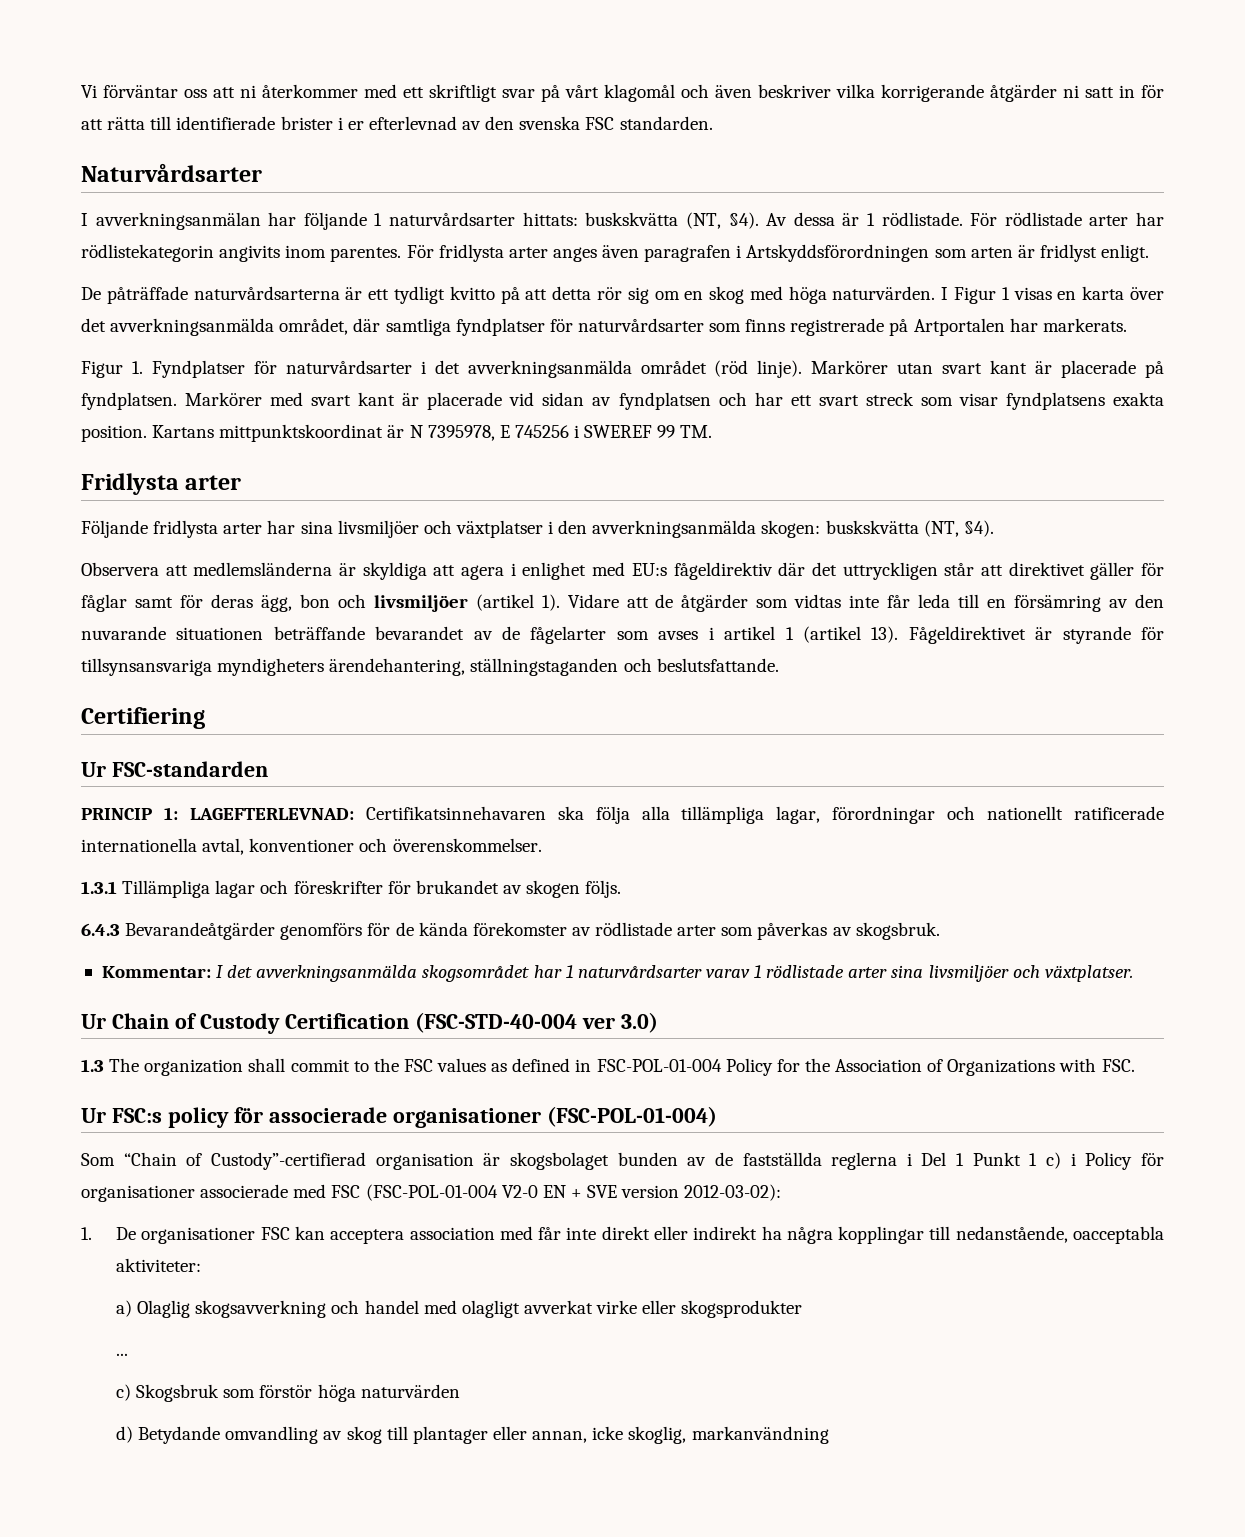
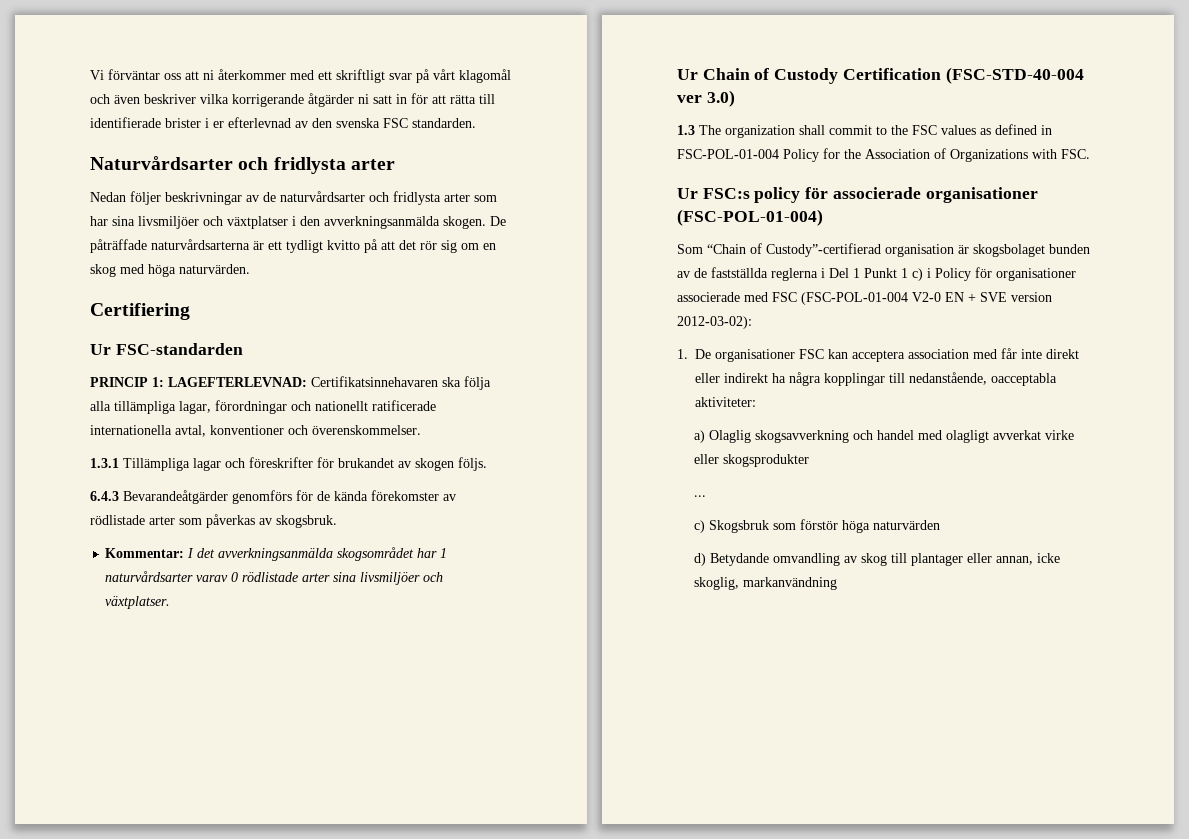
[81,212,1164,230] [81,244,1150,262] // I avverkningsanmälan har följande 1 naturvårdsarter hittats: buskskvätta (NT, §4). Av dessa är 1 rödlistade. För rödlistade arter har rödlistekategorin angivits inom parentes. För fridlysta arter anges även paragrafen i Artskyddsförordningen som arten är fridlyst enligt. // -> [238,157,395,174] [90,191,497,205] [90,216,486,229] och fridlysta arter // Nedan följer beskrivningar av de naturvårdsarter och fridlysta arter som har sina livsmiljöer och växtplatser i den avverkningsanmälda skogen.
[552,286,592,300] detta -> [399,240,416,250] det
[941,286,1164,304] [81,318,1127,336] [81,360,1165,378] [81,392,1164,410] [81,424,713,442] [81,473,242,495] [81,520,994,538] [81,562,1165,580] [81,594,1164,612] [81,626,1164,644] [81,658,779,676] I Figur 1 visas en karta över det avverkningsanmälda området, där samtliga fyndplatser för naturvårdsarter som finns registrerade på Artportalen har markerats. // Figur 1. Fyndplatser för naturvårdsarter i det avverkningsanmälda området (röd linje). Markörer utan svart kant är placerade på fyndplatsen. Markörer med svart kant är placerade vid sidan av fyndplatsen och har ett svart streck som visar fyndplatsens exakta position. Kartans mittpunktskoordinat är N 7395978, E 745256 i SWEREF 99 TM. // Fridlysta arter // Följande fridlysta arter har sina livsmiljöer och växtplatser i den avverkningsanmälda skogen: buskskvätta (NT, §4). // Observera att medlemsländerna är skyldiga att agera i enlighet med EU:s fågeldirektiv där det uttryckligen står att direktivet gäller för fåglar samt för deras ägg, bon och livsmiljöer (artikel 1). Vidare att de åtgärder som vidtas inte får leda till en försämring av den nuvarande situationen beträffande bevarandet av de fågelarter som avses i artikel 1 (artikel 13). Fågeldirektivet är styrande för tillsynsansvariga myndigheters ärendehantering, ställningstaganden och beslutsfattande. -> (250, 269) none
[754,965,762,978] 1 -> [231,572,239,582] 0

